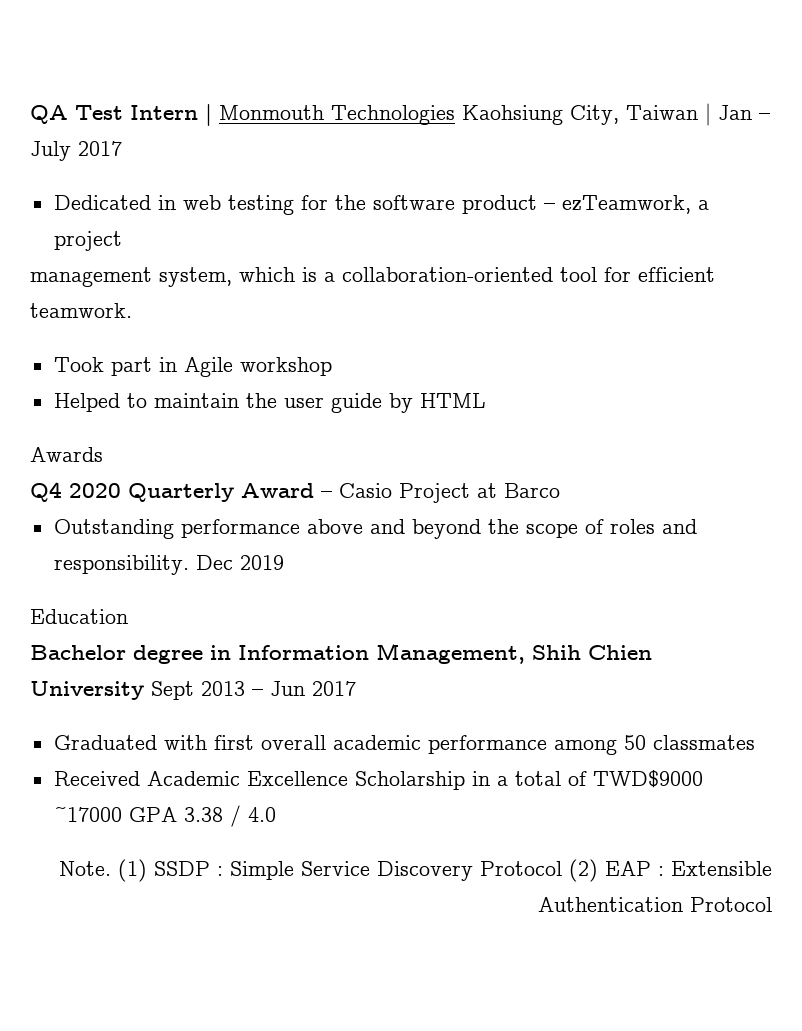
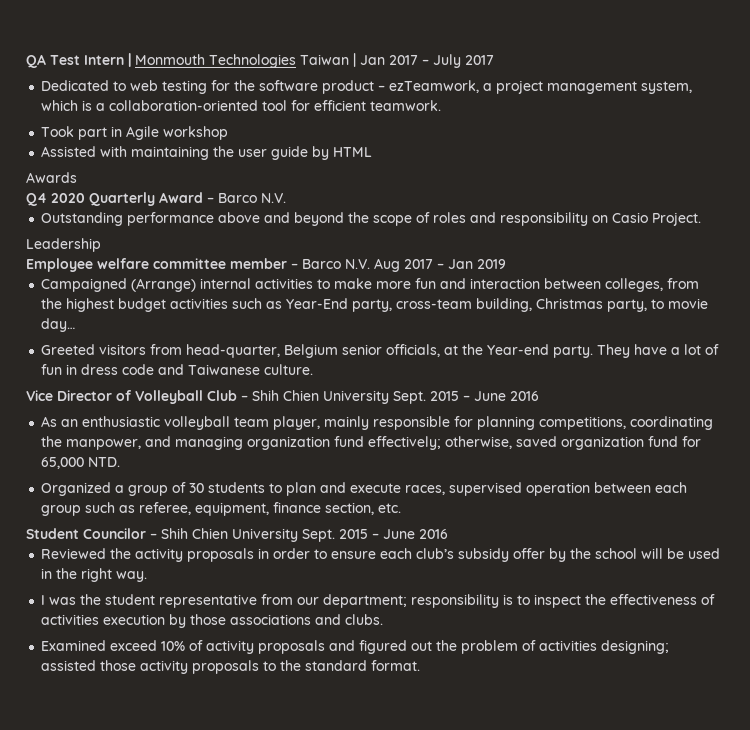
[462,105,619,125] Kaohsiung City, -> (296, 61) none
(752, 112) none -> [389,55,418,65] 2017
[157,195,176,210] in -> [113,81,127,91] to
(122, 241) // -> (544, 87) none
[53,393,239,412] Helped to maintain -> [41,146,210,160] Assisted with maintaining
[339,483,560,503] Casio Project at Barco -> [218,193,286,203] Barco N.V.
[53,555,284,575] [30,609,128,624] [30,643,652,664] [30,681,356,700] [53,735,755,755] [53,770,703,790] [53,805,276,827] [59,859,772,882] [538,897,772,912] responsibility. Dec 2019 // Education // Bachelor degree in Information Management, Shih Chien University Sept 2013 – Jun 2017 // Graduated with first overall academic performance among 50 classmates // Received Academic Excellence Scholarship in a total of TWD$9000 ~17000 GPA 3.38 / 4.0 // Note. (1) SSDP : Simple Service Discovery Protocol (2) EAP : Extensible Authentication Protocol -> [500,212,702,226] [26,238,101,252] [26,258,506,272] [41,278,700,292] [41,298,709,312] [41,318,76,332] [41,344,720,358] [41,364,314,375] [26,390,539,404] [41,416,714,430] [41,436,702,450] [41,457,121,469] [41,482,688,496] [41,502,402,516] [26,528,448,542] [41,548,721,562] [41,568,148,582] [41,594,716,608] [41,614,384,628] [41,640,670,654] [41,660,421,674] responsibility on Casio Project. // Leadership // Employee welfare committee member – Barco N.V. Aug 2017 – Jan 2019 // Campaigned (Arrange) internal activities to make more fun and interaction between colleges, from the highest budget activities such as Year-End party, cross-team building, Christmas party, to movie day… // Greeted visitors from head-quarter, Belgium senior officials, at the Year-end party. They have a lot of fun in dress code and Taiwanese culture. // Vice Director of Volleyball Club – Shih Chien University Sept. 2015 – June 2016 // As an enthusiastic volleyball team player, mainly responsible for planning competitions, coordinating the manpower, and managing organization fund effectively; otherwise, saved organization fund for 65,000 NTD. // Organized a group of 30 students to plan and execute races, supervised operation between each group such as referee, equipment, finance section, etc. // Student Councilor – Shih Chien University Sept. 2015 – June 2016 // Reviewed the activity proposals in order to ensure each club’s subsidy offer by the school will be used in the right way. // I was the student representative from our department; responsibility is to inspect the effectiveness of activities execution by those associations and clubs. // Examined exceed 10% of activity proposals and figured out the problem of activities designing; assisted those activity proposals to the standard format.

